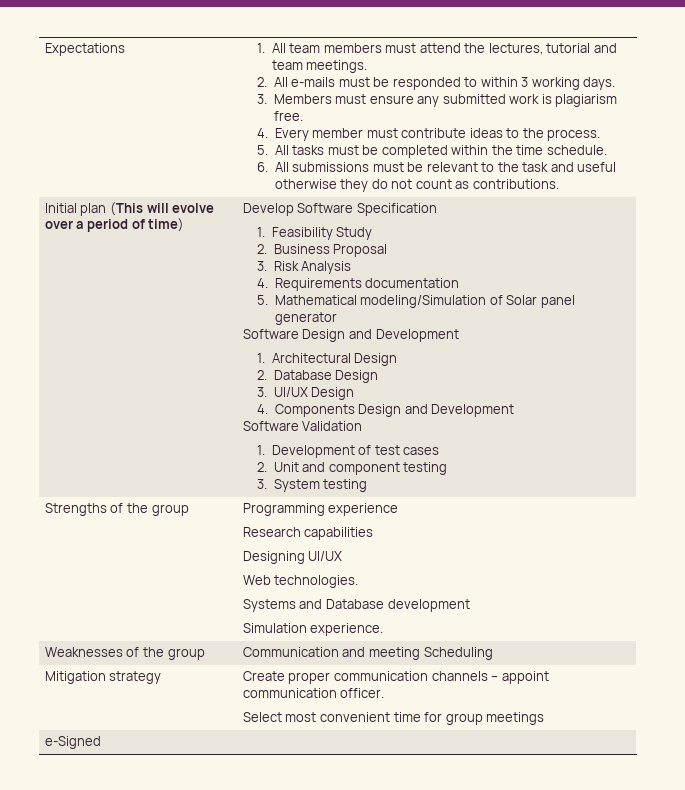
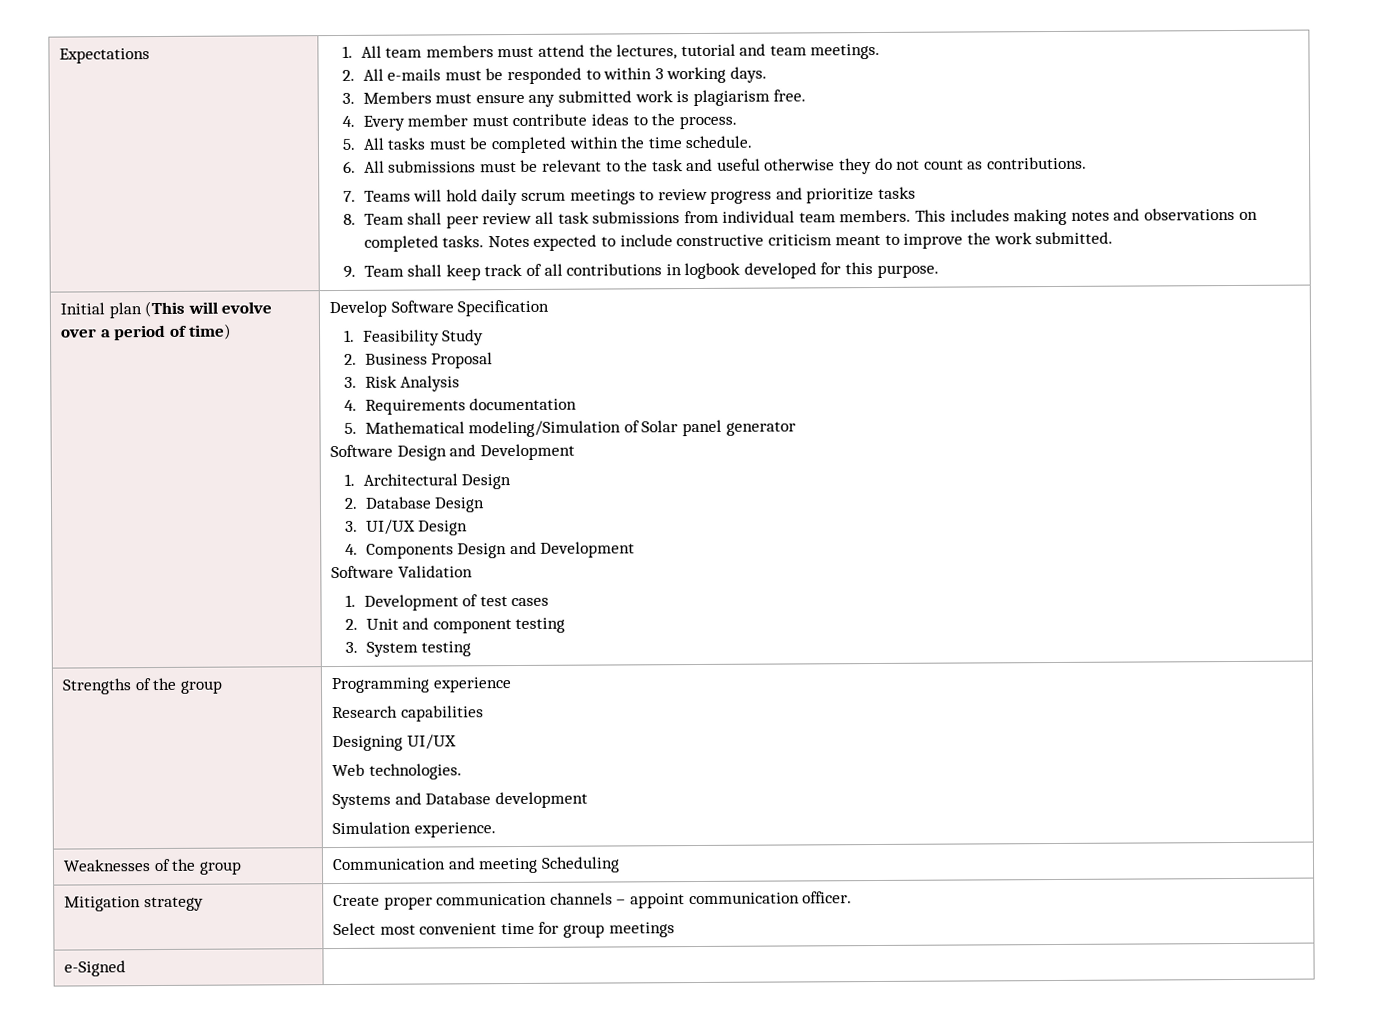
(559, 184) none -> [343,186,917,206] [343,207,1258,229] [363,231,1114,252] [343,262,939,281] // 7. Teams will hold daily scrum meetings to review progress and prioritize tasks // 8. Team shall peer review all task submissions from individual team members. This includes making notes and observations on completed tasks. Notes expected to include constructive criticism meant to improve the work submitted. // 9. Team shall keep track of all contributions in logbook developed for this purpose.

